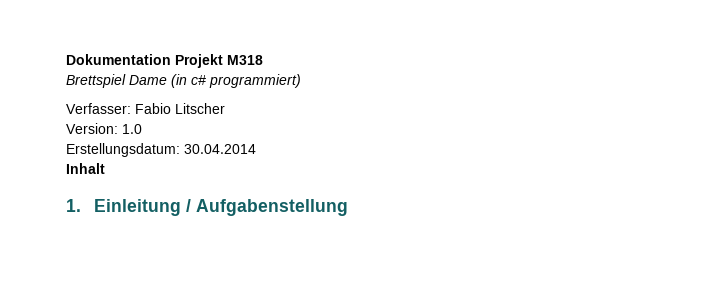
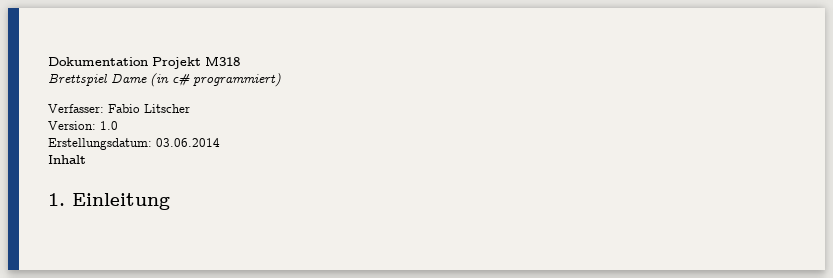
[184,144,256,154] 30.04.2014 -> [156,138,220,147] 03.06.2014
[185,199,348,216] / Aufgabenstellung -> (170, 201) none

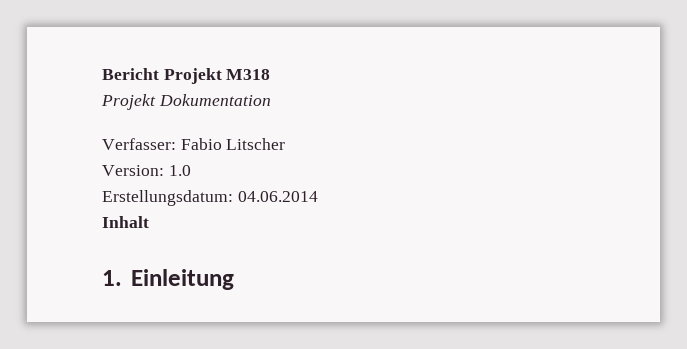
[48,57,148,66] Dokumentation -> [102,68,159,80] Bericht
[48,73,281,87] Brettspiel Dame (in c# programmiert) -> [101,94,271,110] Projekt Dokumentation
[156,138,220,147] 03.06.2014 -> [237,191,318,202] 04.06.2014

